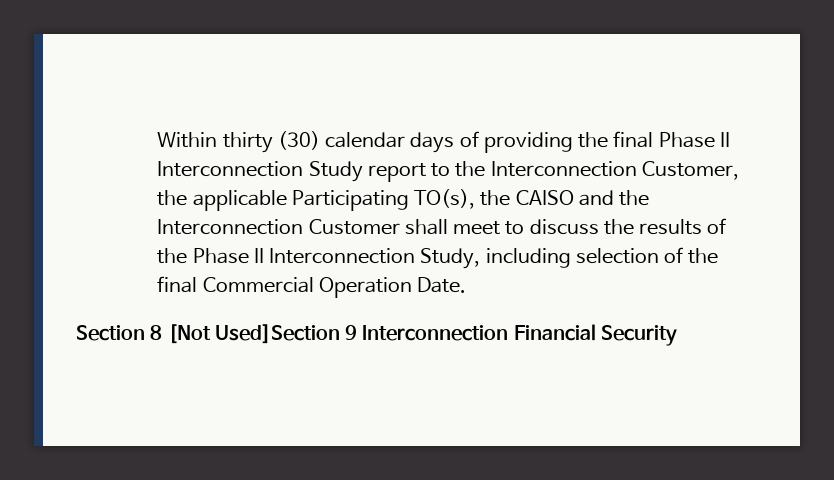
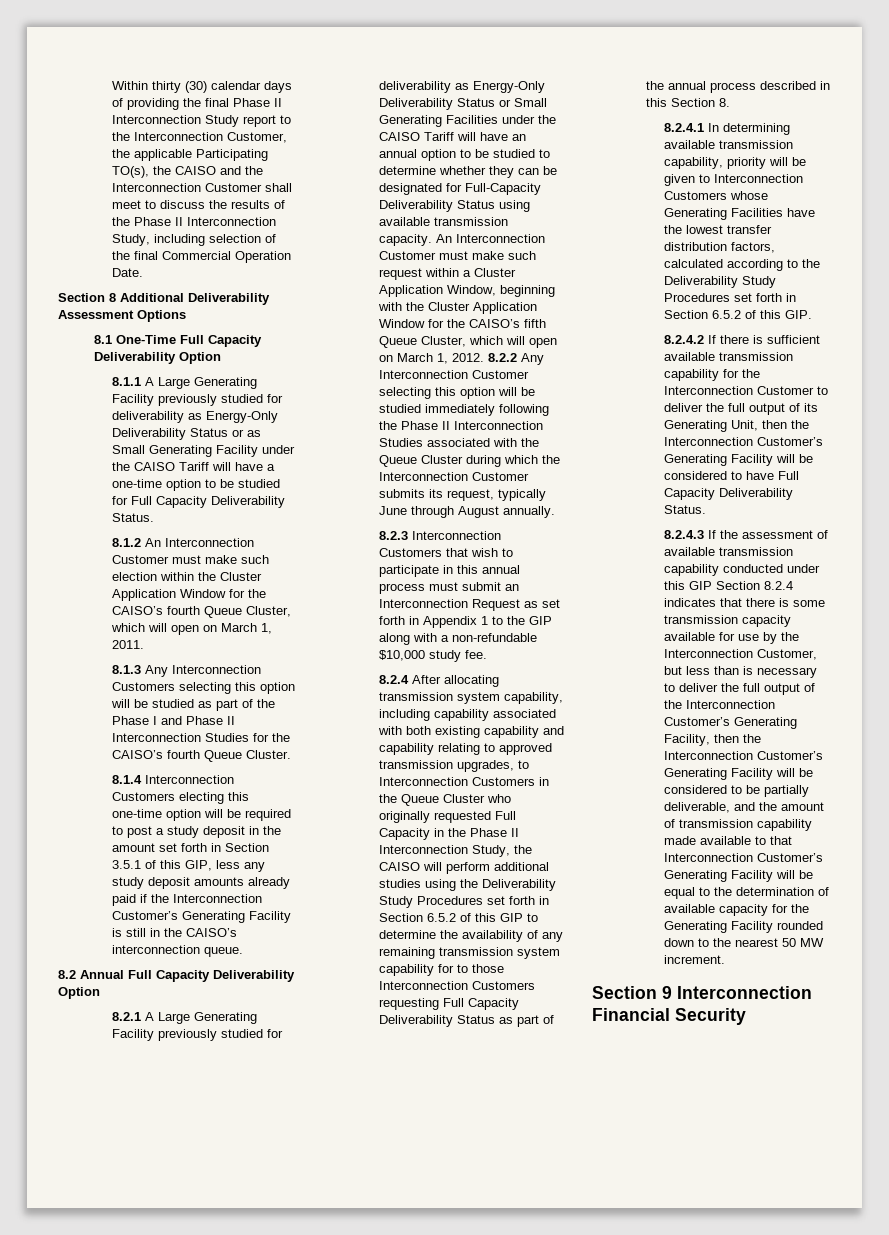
[167,324,340,344] [Not Used]Section -> [120,293,270,305] [58,310,186,322] [93,335,262,347] [93,352,221,364] [111,377,257,389] [111,394,283,406] [111,411,278,423] [111,428,261,440] [111,445,295,457] [111,462,275,471] [111,479,280,491] [111,496,285,508] [111,513,154,522] [111,538,254,547] [111,555,269,564] [111,572,262,581] [111,589,266,601] [111,606,291,618] [110,623,272,635] [111,640,144,649] [111,665,261,677] [111,682,295,694] [110,699,275,711] [111,716,235,725] [111,733,290,742] [111,750,291,762] [111,775,234,784] [111,792,249,804] [111,809,291,821] [111,826,281,838] [111,843,269,852] [111,860,265,872] [111,877,290,889] [111,894,262,906] [111,911,291,923] [111,928,237,937] [111,945,243,957] [58,970,295,982] [58,987,100,999] [111,1012,257,1024] [111,1029,283,1041] [378,81,545,93] [378,98,547,110] [378,115,556,127] [378,132,526,141] [378,149,550,161] [378,166,557,178] [378,183,541,195] [378,200,530,212] [378,217,508,226] [378,234,545,246] [378,251,536,260] [378,268,516,280] [378,285,555,297] [377,302,537,314] [378,319,546,328] [378,336,557,348] [378,353,544,365] [378,370,529,379] [378,387,535,399] [378,404,549,416] [378,421,543,430] [378,438,539,447] [378,455,560,467] [378,472,529,481] [378,489,546,501] [378,506,555,518] [378,531,501,540] [378,548,513,557] [378,565,520,577] [378,582,519,594] [378,599,560,611] [378,616,552,628] [378,633,537,645] [378,650,487,662] [378,675,499,687] [378,692,563,704] [378,709,556,721] [377,726,564,738] [378,743,552,755] [378,760,529,772] [378,777,549,786] [378,794,511,806] [378,811,516,823] [378,828,519,840] [378,845,532,857] [378,862,549,874] [378,879,556,891] [378,896,549,908] [378,913,538,922] [378,930,563,942] [378,947,560,959] [378,964,504,976] [378,981,535,990] [378,998,519,1010] [378,1015,554,1027] [645,81,830,93] [645,98,730,107] [663,123,790,135] [663,140,793,149] [663,157,806,169] [663,174,803,186] [663,191,768,200] [663,208,815,220] [663,225,772,234] [663,242,775,253] [663,259,820,271] [663,276,776,288] [663,293,796,302] [663,310,812,319] [663,335,820,344] [663,352,793,361] [663,369,760,381] [663,386,828,395] [663,403,818,415] [663,420,809,432] [663,437,823,446] [663,454,813,466] [663,471,799,480] [663,488,793,500] [663,505,706,514] [663,530,828,539] [663,547,793,556] [663,564,820,576] [663,581,793,590] [663,598,825,607] [663,615,791,627] [663,632,799,644] [663,649,817,660] [663,666,817,678] [663,683,815,695] [663,700,775,709] [663,717,797,729] [663,734,761,746] [663,751,823,760] [663,768,813,780] [663,785,809,797] [663,802,824,813] [663,819,812,831] [663,836,792,845] [663,853,823,862] [663,870,813,882] [663,887,829,899] [663,904,809,916] [663,921,823,933] [663,938,824,947] [663,955,725,964] [592,986,657,999] Additional Deliverability Assessment Options // 8.1 One-Time Full Capacity Deliverability Option // 8.1.1 A Large Generating Facility previously studied for deliverability as Energy-Only Deliverability Status or as Small Generating Facility under the CAISO Tariff will have a one-time option to be studied for Full Capacity Deliverability Status. // 8.1.2 An Interconnection Customer must make such election within the Cluster Application Window for the CAISO’s fourth Queue Cluster, which will open on March 1, 2011. // 8.1.3 Any Interconnection Customers selecting this option will be studied as part of the Phase I and Phase II Interconnection Studies for the CAISO’s fourth Queue Cluster. // 8.1.4 Interconnection Customers electing this one-time option will be required to post a study deposit in the amount set forth in Section 3.5.1 of this GIP, less any study deposit amounts already paid if the Interconnection Customer’s Generating Facility is still in the CAISO’s interconnection queue. // 8.2 Annual Full Capacity Deliverability Option // 8.2.1 A Large Generating Facility previously studied for deliverability as Energy-Only Deliverability Status or Small Generating Facilities under the CAISO Tariff will have an annual option to be studied to determine whether they can be designated for Full-Capacity Deliverability Status using available transmission capacity. An Interconnection Customer must make such request within a Cluster Application Window, beginning with the Cluster Application Window for the CAISO’s fifth Queue Cluster, which will open on March 1, 2012. 8.2.2 Any Interconnection Customer selecting this option will be studied immediately following the Phase II Interconnection Studies associated with the Queue Cluster during which the Interconnection Customer submits its request, typically June through August annually. // 8.2.3 Interconnection Customers that wish to participate in this annual process must submit an Interconnection Request as set forth in Appendix 1 to the GIP along with a non-refundable $10,000 study fee. // 8.2.4 After allocating transmission system capability, including capability associated with both existing capability and capability relating to approved transmission upgrades, to Interconnection Customers in the Queue Cluster who originally requested Full Capacity in the Phase II Interconnection Study, the CAISO will perform additional studies using the Deliverability Study Procedures set forth in Section 6.5.2 of this GIP to determine the availability of any remaining transmission system capability for to those Interconnection Customers requesting Full Capacity Deliverability Status as part of the annual process described in this Section 8. // 8.2.4.1 In determining available transmission capability, priority will be given to Interconnection Customers whose Generating Facilities have the lowest transfer distribution factors, calculated according to the Deliverability Study Procedures set forth in Section 6.5.2 of this GIP. // 8.2.4.2 If there is sufficient available transmission capability for the Interconnection Customer to deliver the full output of its Generating Unit, then the Interconnection Customer’s Generating Facility will be considered to have Full Capacity Deliverability Status. // 8.2.4.3 If the assessment of available transmission capability conducted under this GIP Section 8.2.4 indicates that there is some transmission capacity available for use by the Interconnection Customer, but less than is necessary to deliver the full output of the Interconnection Customer’s Generating Facility, then the Interconnection Customer’s Generating Facility will be considered to be partially deliverable, and the amount of transmission capability made available to that Interconnection Customer’s Generating Facility will be equal to the determination of available capacity for the Generating Facility rounded down to the nearest 50 MW increment. // Section

